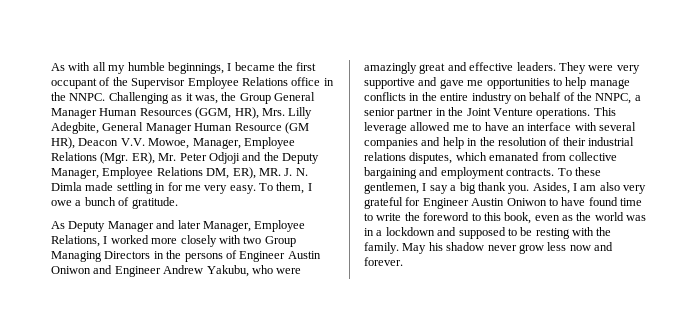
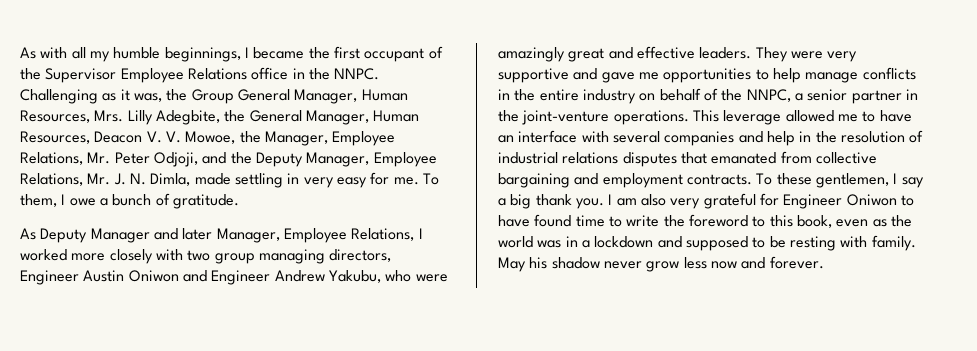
[51,107,313,119] [51,122,309,134] [51,137,295,149] [51,152,155,164] Manager Human Resources (GGM, HR), Mrs. Lilly Adegbite, General Manager Human Resource (GM HR), Deacon V.V. Mowoe, Manager, Employee Relations (Mgr. ER), -> [294,89,408,104] [20,110,420,125] [20,131,396,146] [20,152,83,165] Manager, Human Resources, Mrs. Lilly Adegbite, the General Manager, Human Resources, Deacon V. V. Mowoe, the Manager, Employee Relations,
[208,152,240,164] Odjoji -> [153,152,198,167] Odjoji,
[156,167,281,179] Relations DM, ER), MR. -> [20,173,111,186] Relations, Mr.
[51,182,82,191] Dimla -> [150,173,191,186] Dimla,
[167,182,256,194] for me very easy. -> [303,172,419,188] very easy for me.
[264,236,296,247] [51,250,237,262] Group Managing Directors in the persons of -> [214,249,392,264] group managing directors,
[466,108,533,116] Joint Venture -> [522,110,610,125] joint-venture
[562,137,586,146] their -> (924, 136) none
[409,152,487,164] disputes, which -> [622,152,707,167] disputes that
[532,182,570,194] Asides, -> (604, 203) none
[471,198,505,206] Austin -> (843, 201) none
[596,227,612,236] the -> (868, 242) none

